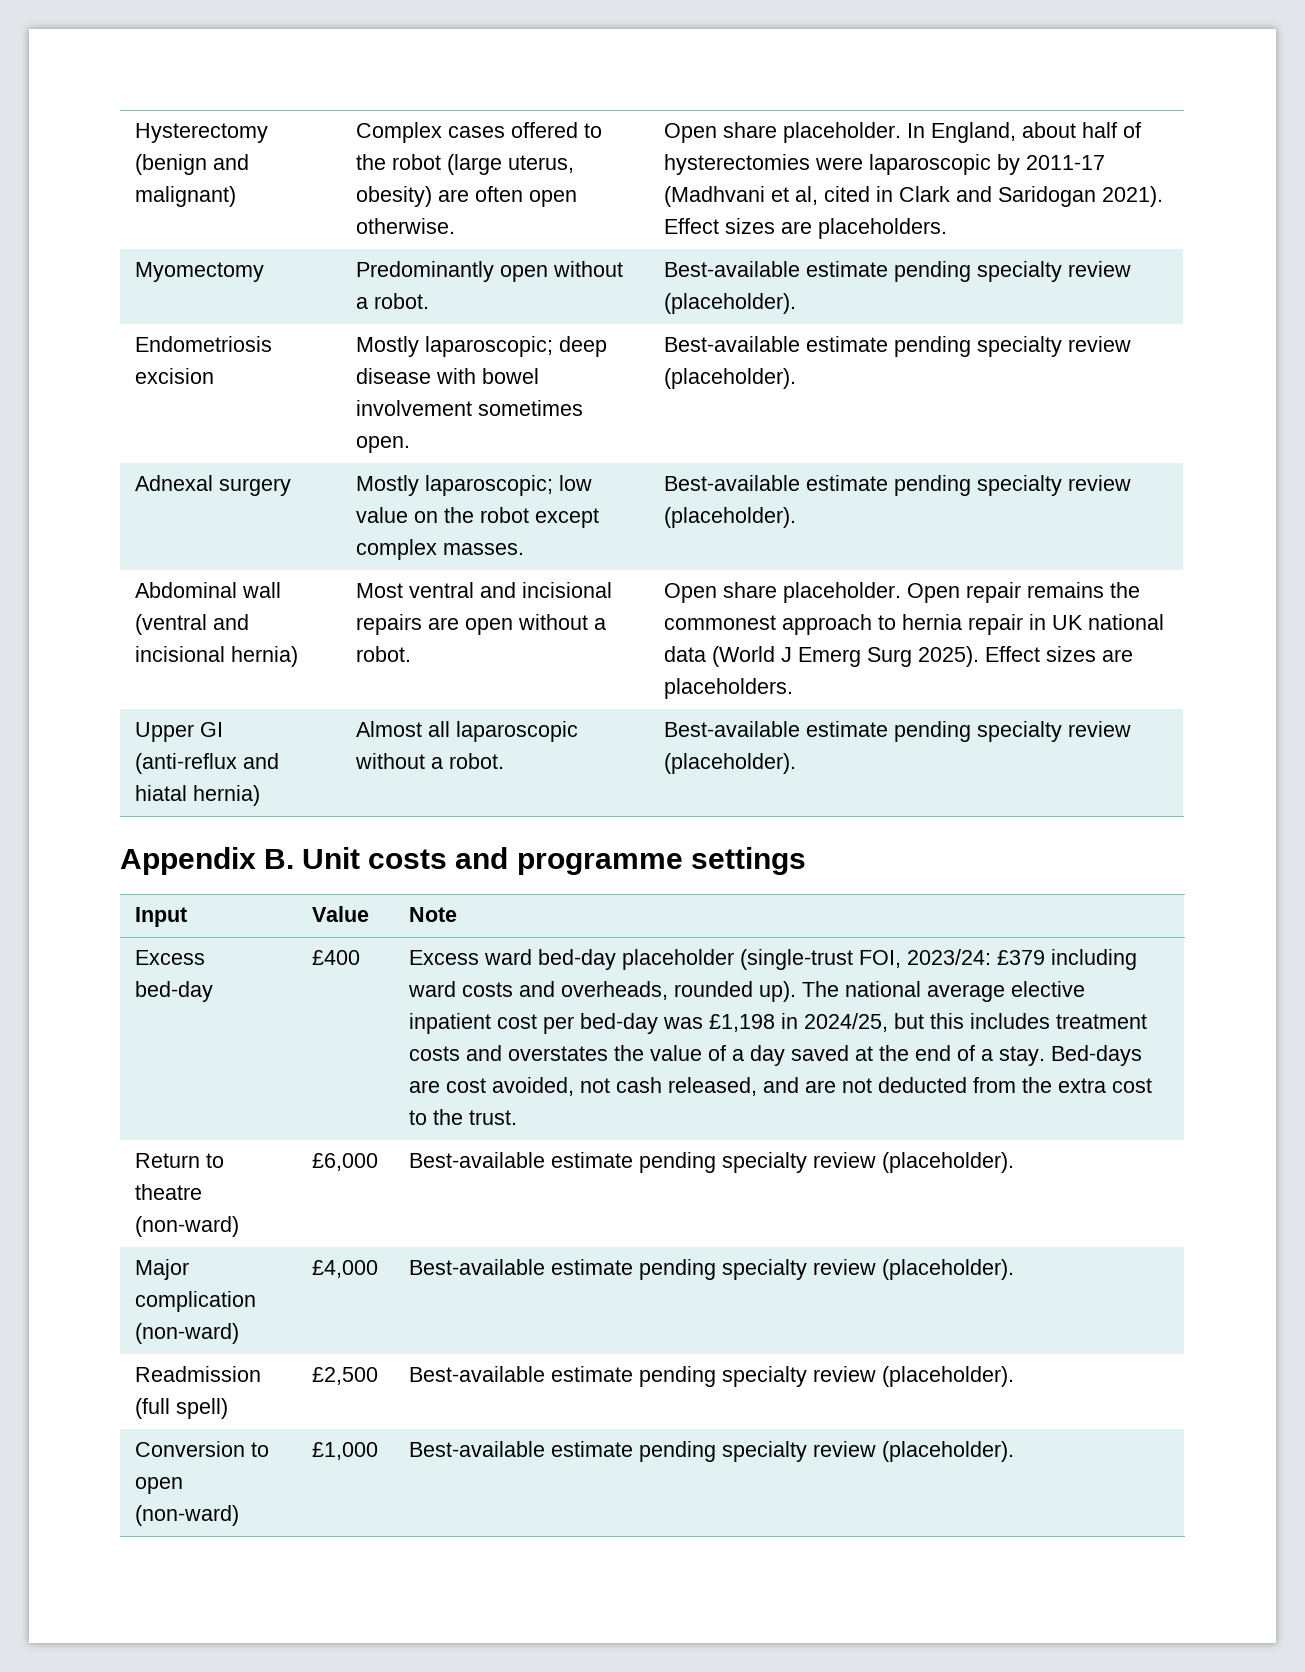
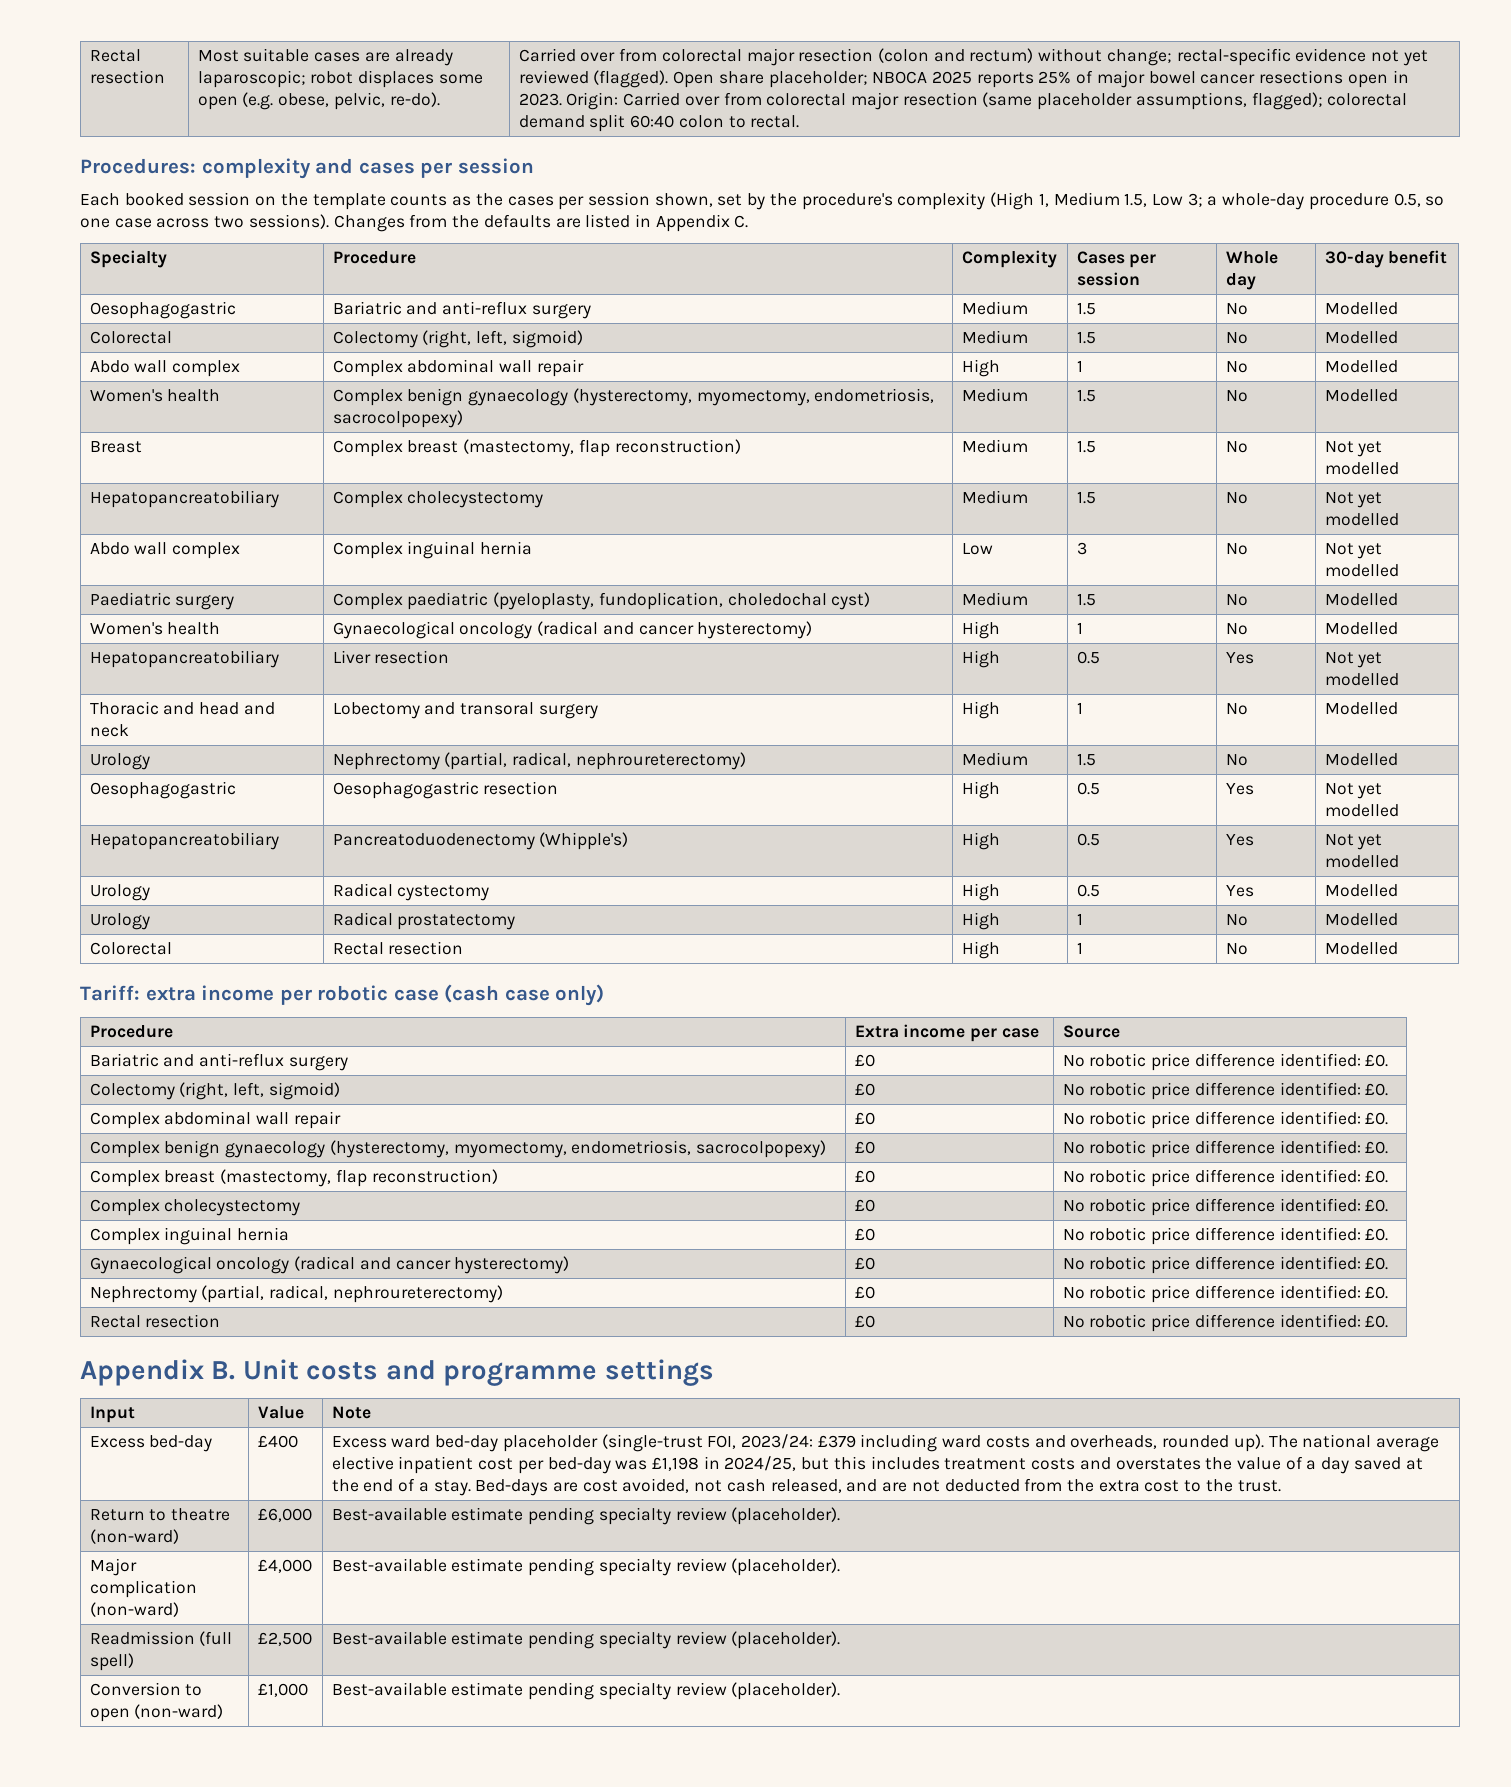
[134,123,268,143] [134,154,249,175] [134,186,236,207] [355,122,602,143] [355,154,574,175] [355,186,577,207] [355,218,455,234] [663,122,1141,143] [663,154,1105,175] [663,186,1163,207] [663,218,947,239] [134,262,264,282] [355,261,623,282] [355,293,429,309] [663,261,1131,282] [663,293,796,314] [134,336,272,352] [134,368,214,384] [355,336,607,357] [355,368,539,384] [355,400,583,416] [355,436,410,453] [663,336,1131,357] [663,368,796,389] [134,475,291,496] [355,475,592,496] [355,507,599,528] [355,539,524,560] [663,475,1131,496] [663,507,796,528] [134,582,281,598] [134,614,249,635] [134,646,298,667] [355,582,612,598] [355,614,606,635] [355,646,411,662] [663,582,1140,603] [663,614,1164,635] [663,646,1133,667] [663,678,793,699] [134,722,223,742] [134,753,279,774] [134,785,260,806] [355,721,578,742] [354,753,504,769] [663,721,1131,742] [663,753,796,774] Hysterectomy (benign and malignant) | Complex cases offered to the robot (large uterus, obesity) are often open otherwise. | Open share placeholder. In England, about half of hysterectomies were laparoscopic by 2011-17 (Madhvani et al, cited in Clark and Saridogan 2021). Effect sizes are placeholders. // Myomectomy | Predominantly open without a robot. | Best-available estimate pending specialty review (placeholder). // Endometriosis excision | Mostly laparoscopic; deep disease with bowel involvement sometimes open. | Best-available estimate pending specialty review (placeholder). // Adnexal surgery | Mostly laparoscopic; low value on the robot except complex masses. | Best-available estimate pending specialty review (placeholder). // Abdominal wall (ventral and incisional hernia) | Most ventral and incisional repairs are open without a robot. | Open share placeholder. Open repair remains the commonest approach to hernia repair in UK national data (World J Emerg Surg 2025). Effect sizes are placeholders. // Upper GI (anti-reflux and hiatal hernia) | Almost all laparoscopic without a robot. | Best-available estimate pending specialty review (placeholder). -> [89,49,141,62] [89,70,165,84] [197,48,453,66] [197,70,483,88] [197,92,440,110] [518,48,1428,66] [518,70,1409,88] [518,92,1408,110] [518,114,800,132] [80,158,534,179] [80,192,1445,210] [80,214,749,232] [89,250,167,268] [332,251,416,264] [961,250,1057,268] [1076,251,1157,268] [1076,272,1140,286] [1225,251,1278,264] [1225,273,1256,290] [1324,250,1448,268] [89,301,236,319] [332,301,591,319] [961,301,1028,315] [1076,302,1096,315] [1225,303,1248,315] [1324,302,1398,315] [89,331,172,344] [332,330,583,348] [961,330,1028,344] [1076,331,1096,344] [1225,332,1248,344] [1324,331,1398,344] [89,360,241,377] [332,359,584,377] [961,359,1000,377] [1076,360,1083,372] [1225,361,1248,373] [1324,360,1398,373] [89,389,221,402] [332,388,935,406] [332,410,463,428] [961,388,1028,402] [1076,389,1096,402] [1225,390,1248,402] [1324,389,1398,402] [89,441,142,453] [332,439,741,457] [961,439,1028,453] [1076,440,1096,453] [1225,441,1248,453] [1324,441,1383,457] [1324,462,1399,475] [89,490,279,508] [332,491,544,508] [961,490,1028,504] [1076,491,1096,504] [1225,492,1248,504] [1324,492,1383,508] [1324,513,1399,526] [89,542,241,559] [332,541,533,559] [961,543,993,555] [1076,542,1087,555] [1225,543,1248,555] [1324,543,1383,559] [1324,564,1399,577] [89,592,235,610] [332,592,871,610] [961,592,1028,606] [1076,593,1096,606] [1225,594,1248,606] [1324,593,1398,606] [89,622,221,635] [332,621,813,639] [961,621,1000,639] [1076,622,1083,634] [1225,623,1248,635] [1324,622,1398,635] [89,650,279,668] [332,650,450,664] [961,650,1000,668] [1076,651,1100,664] [1225,652,1254,664] [1324,652,1383,668] [1324,673,1399,686] [89,701,275,715] [89,724,129,737] [332,702,598,719] [961,701,1000,719] [1076,702,1083,714] [1225,703,1248,715] [1324,702,1398,715] [89,753,150,770] [332,752,746,770] [961,752,1028,766] [1076,753,1096,766] [1225,754,1248,766] [1324,753,1398,766] [89,781,236,799] [332,781,559,799] [961,781,1000,799] [1076,782,1100,795] [1225,783,1254,795] [1324,783,1383,799] [1324,804,1399,817] [89,832,279,850] [332,832,629,850] [961,832,1000,850] [1076,833,1100,846] [1225,834,1254,846] [1324,834,1383,850] [1324,855,1399,868] [89,884,150,901] [332,883,490,901] [961,883,1000,901] [1076,884,1100,897] [1225,885,1254,897] [1324,884,1398,897] [89,913,150,930] [332,912,516,930] [961,912,1000,930] [1076,913,1083,925] [1225,914,1248,926] [1324,913,1398,926] [89,942,172,955] [332,941,464,955] [961,941,1000,959] [1076,942,1083,954] [1225,943,1248,955] [1324,942,1398,955] [80,984,605,1006] [89,1025,173,1038] [854,1024,1039,1042] [1062,1025,1120,1038] [89,1053,348,1071] [854,1054,875,1067] [1062,1053,1389,1071] [89,1082,340,1100] [854,1083,875,1096] [1062,1082,1389,1100] [89,1111,341,1129] [854,1112,875,1125] [1062,1111,1389,1129] [89,1140,826,1158] [854,1141,875,1154] [1062,1140,1389,1158] [89,1169,498,1187] [854,1170,875,1183] [1062,1169,1389,1187] [89,1199,301,1216] [854,1199,875,1212] [1062,1198,1389,1216] [89,1227,290,1245] [854,1228,875,1241] [1062,1227,1389,1245] [89,1256,570,1274] [854,1257,875,1270] [1062,1256,1389,1274] [89,1285,503,1303] [854,1286,875,1299] [1062,1285,1389,1303] [89,1314,221,1328] [854,1315,875,1328] [1062,1314,1389,1332] Rectal resection | Most suitable cases are already laparoscopic; robot displaces some open (e.g. obese, pelvic, re-do). | Carried over from colorectal major resection (colon and rectum) without change; rectal-specific evidence not yet reviewed (flagged). Open share placeholder; NBOCA 2025 reports 25% of major bowel cancer resections open in 2023. Origin: Carried over from colorectal major resection (same placeholder assumptions, flagged); colorectal demand split 60:40 colon to rectal. // Procedures: complexity and cases per session // Each booked session on the template counts as the cases per session shown, set by the procedure's complexity (High 1, Medium 1.5, Low 3; a whole-day procedure 0.5, so one case across two sessions). Changes from the defaults are listed in Appendix C. // Specialty | Procedure | Complexity | Cases per session | Whole day | 30-day benefit // Oesophagogastric | Bariatric and anti-reflux surgery | Medium | 1.5 | No | Modelled // Colorectal | Colectomy (right, left, sigmoid) | Medium | 1.5 | No | Modelled // Abdo wall complex | Complex abdominal wall repair | High | 1 | No | Modelled // Women's health | Complex benign gynaecology (hysterectomy, myomectomy, endometriosis, sacrocolpopexy) | Medium | 1.5 | No | Modelled // Breast | Complex breast (mastectomy, flap reconstruction) | Medium | 1.5 | No | Not yet modelled // Hepatopancreatobiliary | Complex cholecystectomy | Medium | 1.5 | No | Not yet modelled // Abdo wall complex | Complex inguinal hernia | Low | 3 | No | Not yet modelled // Paediatric surgery | Complex paediatric (pyeloplasty, fundoplication, choledochal cyst) | Medium | 1.5 | No | Modelled // Women's health | Gynaecological oncology (radical and cancer hysterectomy) | High | 1 | No | Modelled // Hepatopancreatobiliary | Liver resection | High | 0.5 | Yes | Not yet modelled // Thoracic and head and neck | Lobectomy and transoral surgery | High | 1 | No | Modelled // Urology | Nephrectomy (partial, radical, nephroureterectomy) | Medium | 1.5 | No | Modelled // Oesophagogastric | Oesophagogastric resection | High | 0.5 | Yes | Not yet modelled // Hepatopancreatobiliary | Pancreatoduodenectomy (Whipple's) | High | 0.5 | Yes | Not yet modelled // Urology | Radical cystectomy | High | 0.5 | Yes | Modelled // Urology | Radical prostatectomy | High | 1 | No | Modelled // Colorectal | Rectal resection | High | 1 | No | Modelled // Tariff: extra income per robotic case (cash case only) // Procedure | Extra income per case | Source // Bariatric and anti-reflux surgery | £0 | No robotic price difference identified: £0. // Colectomy (right, left, sigmoid) | £0 | No robotic price difference identified: £0. // Complex abdominal wall repair | £0 | No robotic price difference identified: £0. // Complex benign gynaecology (hysterectomy, myomectomy, endometriosis, sacrocolpopexy) | £0 | No robotic price difference identified: £0. // Complex breast (mastectomy, flap reconstruction) | £0 | No robotic price difference identified: £0. // Complex cholecystectomy | £0 | No robotic price difference identified: £0. // Complex inguinal hernia | £0 | No robotic price difference identified: £0. // Gynaecological oncology (radical and cancer hysterectomy) | £0 | No robotic price difference identified: £0. // Nephrectomy (partial, radical, nephroureterectomy) | £0 | No robotic price difference identified: £0. // Rectal resection | £0 | No robotic price difference identified: £0.

